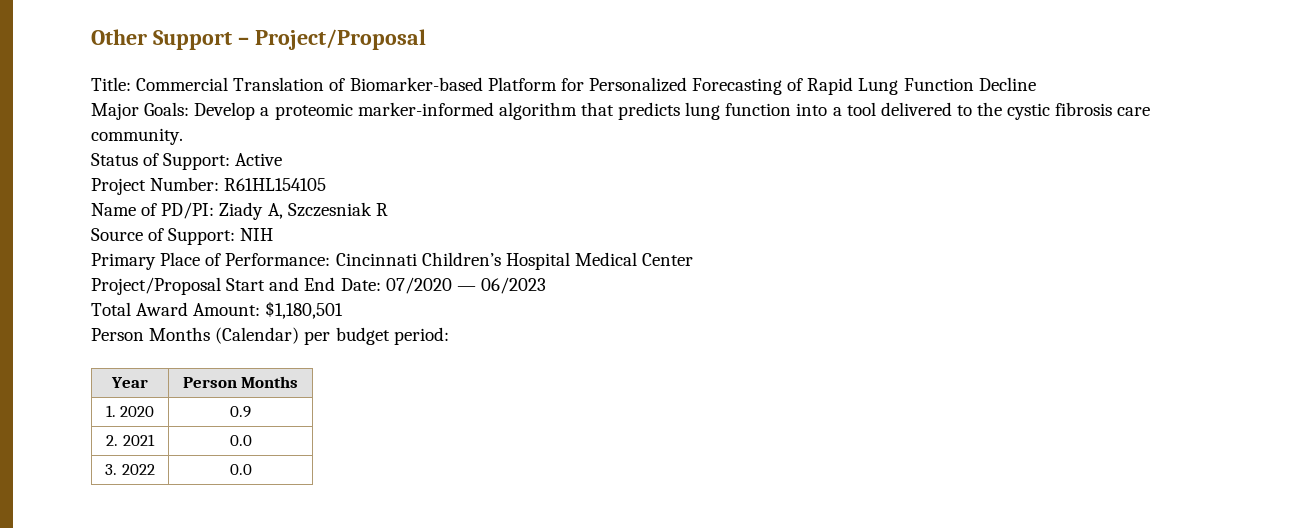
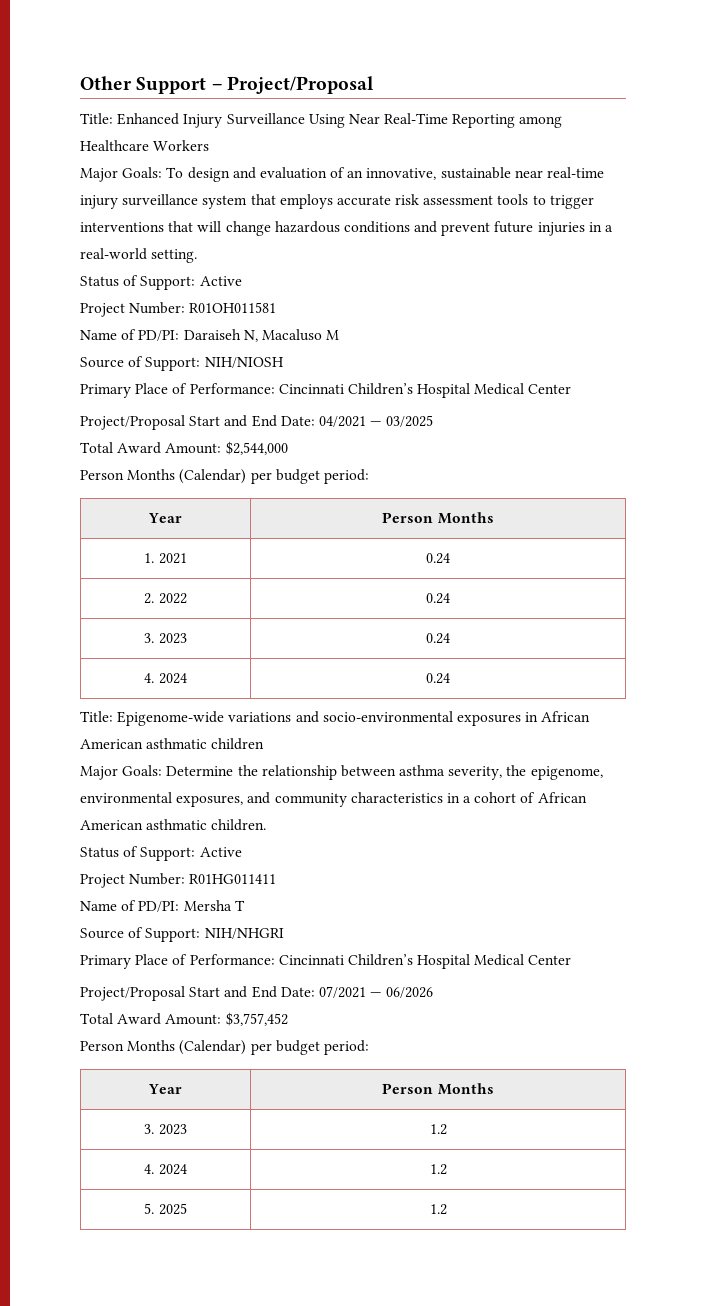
[136,77,1036,95] [91,102,1151,120] [91,128,183,145] [91,153,283,170] [91,177,327,195] [91,202,388,220] [91,228,274,245] Commercial Translation of Biomarker-based Platform for Personalized Forecasting of Rapid Lung Function Decline // Major Goals: Develop a proteomic marker-informed algorithm that predicts lung function into a tool delivered to the cystic fibrosis care community. // Status of Support: Active // Project Number: R61HL154105 // Name of PD/PI: Ziady A, Szczesniak R // Source of Support: NIH -> [117,113,563,128] [80,140,210,151] [80,167,605,182] [80,194,594,209] [80,221,614,236] [80,248,198,263] [80,275,242,290] [80,302,277,317] [80,329,340,342] [80,356,284,371] Enhanced Injury Surveillance Using Near Real-Time Reporting among Healthcare Workers // Major Goals: To design and evaluation of an innovative, sustainable near real-time injury surveillance system that employs accurate risk assessment tools to trigger interventions that will change hazardous conditions and prevent future injuries in a real-world setting. // Status of Support: Active // Project Number: R01OH011581 // Name of PD/PI: Daraiseh N, Macaluso M // Source of Support: NIH/NIOSH
[385,277,546,294] [91,301,344,319] 07/2020 — 06/2023 // Total Award Amount: $1,180,501 -> [318,415,434,427] [80,441,288,455] 04/2021 — 03/2025 // Total Award Amount: $2,544,000
[120,406,155,417] [230,406,251,418] 2020 | 0.9 -> [158,553,187,564] [426,553,451,564] 2021 | 0.24
[122,434,155,446] [229,435,252,446] [105,464,155,475] [229,464,252,475] 2021 | 0.0 // 3. 2022 | 0.0 -> [158,593,187,604] [426,593,451,604] [144,633,187,644] [426,633,451,644] [144,673,187,684] [426,673,451,684] [80,711,591,726] [80,738,265,750] [80,765,603,780] [80,792,587,807] [80,819,267,831] [80,846,242,861] [80,873,277,888] [80,900,245,912] [80,927,284,942] [80,954,572,969] [80,986,434,1001] [80,1012,288,1026] [80,1040,369,1055] [148,1084,182,1094] [382,1083,494,1095] [144,1124,187,1135] [429,1124,447,1135] [144,1164,187,1175] [429,1164,447,1175] [144,1203,187,1215] [429,1204,447,1215] 2022 | 0.24 // 3. 2023 | 0.24 // 4. 2024 | 0.24 // Title: Epigenome-wide variations and socio-environmental exposures in African American asthmatic children // Major Goals: Determine the relationship between asthma severity, the epigenome, environmental exposures, and community characteristics in a cohort of African American asthmatic children. // Status of Support: Active // Project Number: R01HG011411 // Name of PD/PI: Mersha T // Source of Support: NIH/NHGRI // Primary Place of Performance: Cincinnati Children’s Hospital Medical Center // Project/Proposal Start and End Date: 07/2021 — 06/2026 // Total Award Amount: $3,757,452 // Person Months (Calendar) per budget period: // Year | Person Months // 3. 2023 | 1.2 // 4. 2024 | 1.2 // 5. 2025 | 1.2

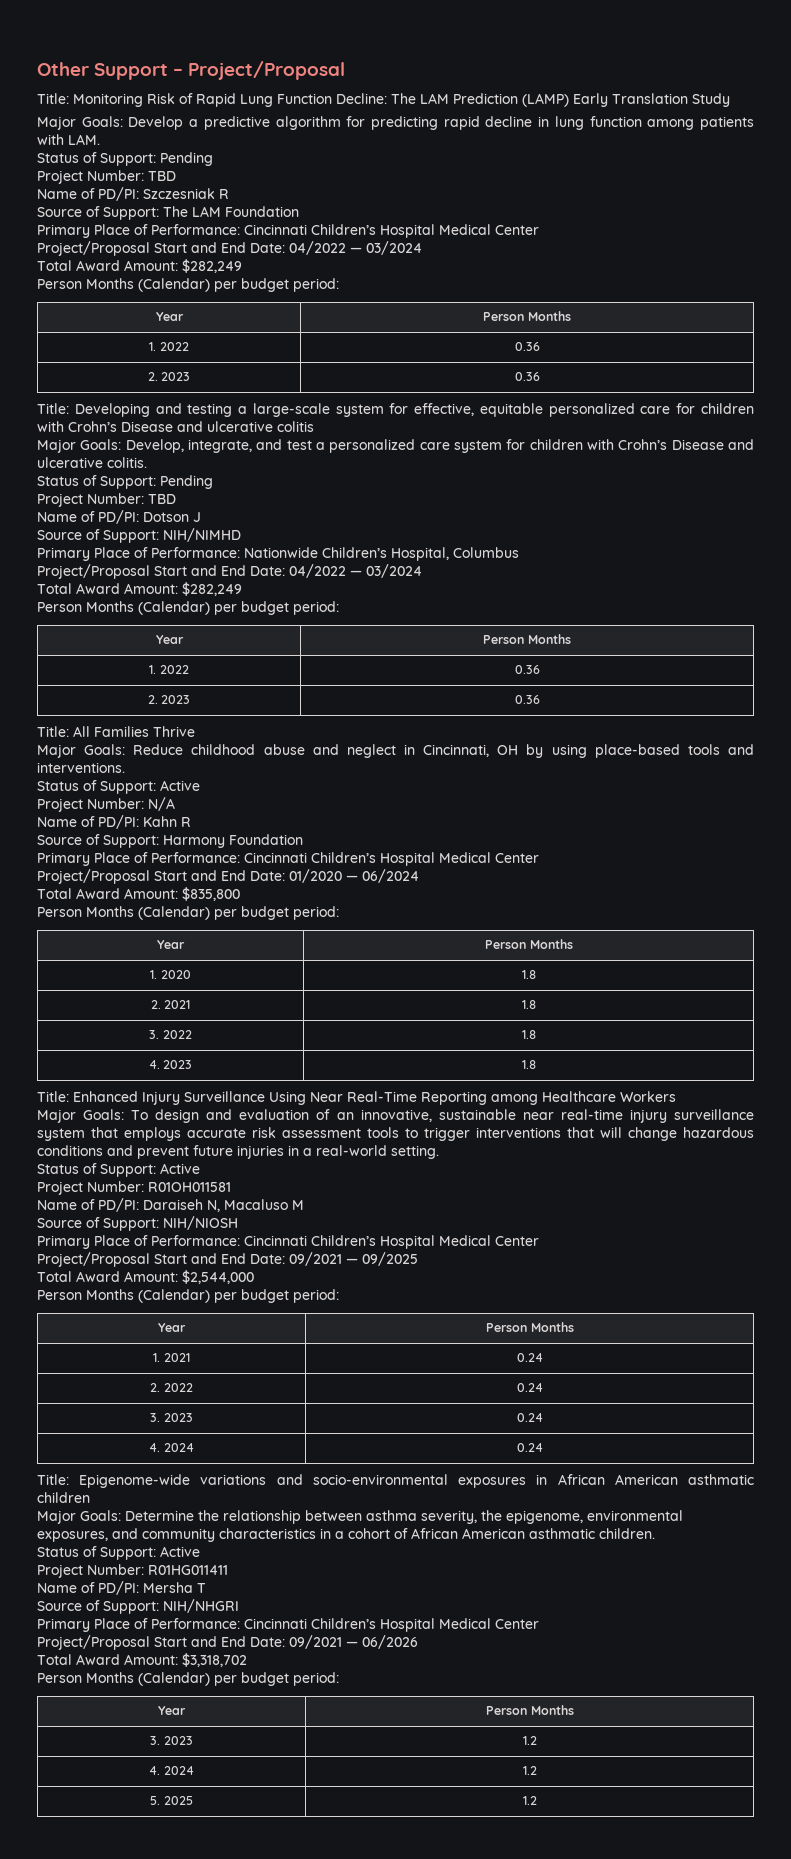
(374, 85) none -> [37,93,730,107] [37,116,754,130] [37,134,100,145] [37,152,213,166] [37,170,176,184] [37,187,229,201] [37,206,299,220] [37,224,539,238] [37,241,422,256] [37,259,242,273] [37,278,339,292] [155,312,184,321] [483,311,571,321] [149,342,189,351] [514,342,540,351] [147,372,191,381] [514,372,540,381] [37,403,754,417] [37,421,314,432] [37,439,755,453] [37,457,147,468] [37,475,213,489] [37,493,176,507] [37,510,201,524] [37,528,241,543] [37,547,519,561] [37,564,422,579] [37,582,242,596] [37,601,339,615] [155,635,184,644] [483,634,571,644] [149,665,189,674] [514,665,540,674] [147,695,191,704] [514,695,540,704] [37,726,195,737] [37,744,754,758] [37,762,125,773] [37,780,200,794] [37,797,175,812] [37,815,191,829] [37,834,303,848] [37,852,539,866] [37,869,419,884] [37,887,240,901] [37,906,339,920] [157,940,185,949] [484,939,573,949] [150,970,191,979] [521,970,536,979] [150,1000,191,1009] [521,1000,536,1009] [149,1030,192,1039] [521,1030,536,1039] [148,1060,193,1069] [521,1060,536,1069] // Title: Monitoring Risk of Rapid Lung Function Decline: The LAM Prediction (LAMP) Early Translation Study // Major Goals: Develop a predictive algorithm for predicting rapid decline in lung function among patients with LAM. // Status of Support: Pending // Project Number: TBD // Name of PD/PI: Szczesniak R // Source of Support: The LAM Foundation // Primary Place of Performance: Cincinnati Children’s Hospital Medical Center // Project/Proposal Start and End Date: 04/2022 — 03/2024 // Total Award Amount: $282,249 // Person Months (Calendar) per budget period: // Year | Person Months // 1. 2022 | 0.36 // 2. 2023 | 0.36 // Title: Developing and testing a large-scale system for effective, equitable personalized care for children with Crohn’s Disease and ulcerative colitis // Major Goals: Develop, integrate, and test a personalized care system for children with Crohn’s Disease and ulcerative colitis. // Status of Support: Pending // Project Number: TBD // Name of PD/PI: Dotson J // Source of Support: NIH/NIMHD // Primary Place of Performance: Nationwide Children’s Hospital, Columbus // Project/Proposal Start and End Date: 04/2022 — 03/2024 // Total Award Amount: $282,249 // Person Months (Calendar) per budget period: // Year | Person Months // 1. 2022 | 0.36 // 2. 2023 | 0.36 // Title: All Families Thrive // Major Goals: Reduce childhood abuse and neglect in Cincinnati, OH by using place-based tools and interventions. // Status of Support: Active // Project Number: N/A // Name of PD/PI: Kahn R // Source of Support: Harmony Foundation // Primary Place of Performance: Cincinnati Children’s Hospital Medical Center // Project/Proposal Start and End Date: 01/2020 — 06/2024 // Total Award Amount: $835,800 // Person Months (Calendar) per budget period: // Year | Person Months // 1. 2020 | 1.8 // 2. 2021 | 1.8 // 3. 2022 | 1.8 // 4. 2023 | 1.8
[318,415,434,427] 04/2021 — 03/2025 -> [289,1252,418,1266] 09/2021 — 09/2025
[318,986,366,998] 07/2021 -> [289,1635,342,1649] 09/2021
[225,1012,288,1026] $3,757,452 -> [182,1653,247,1667] $3,318,702

